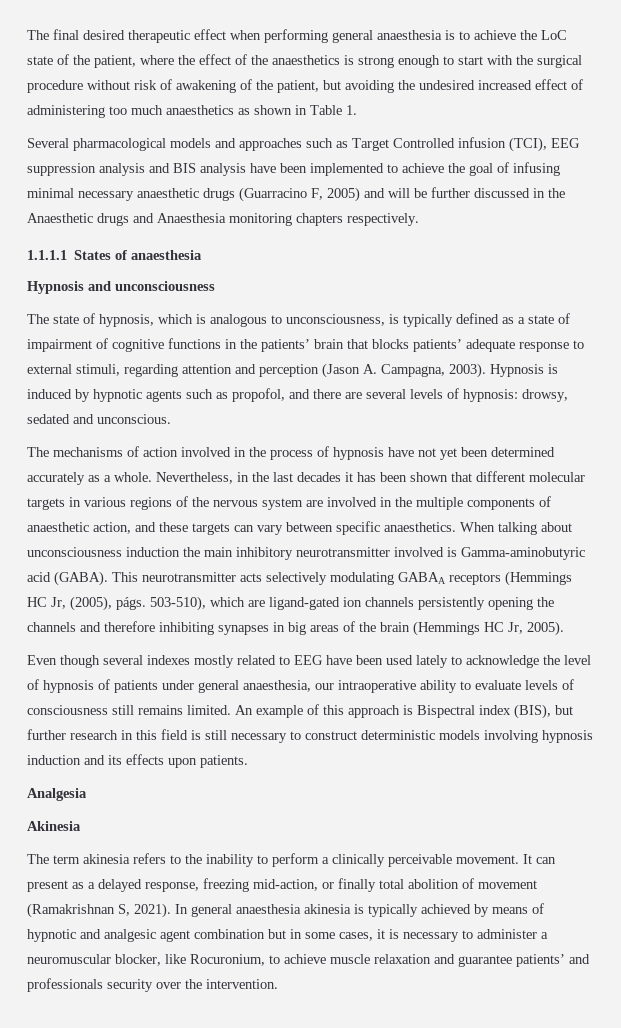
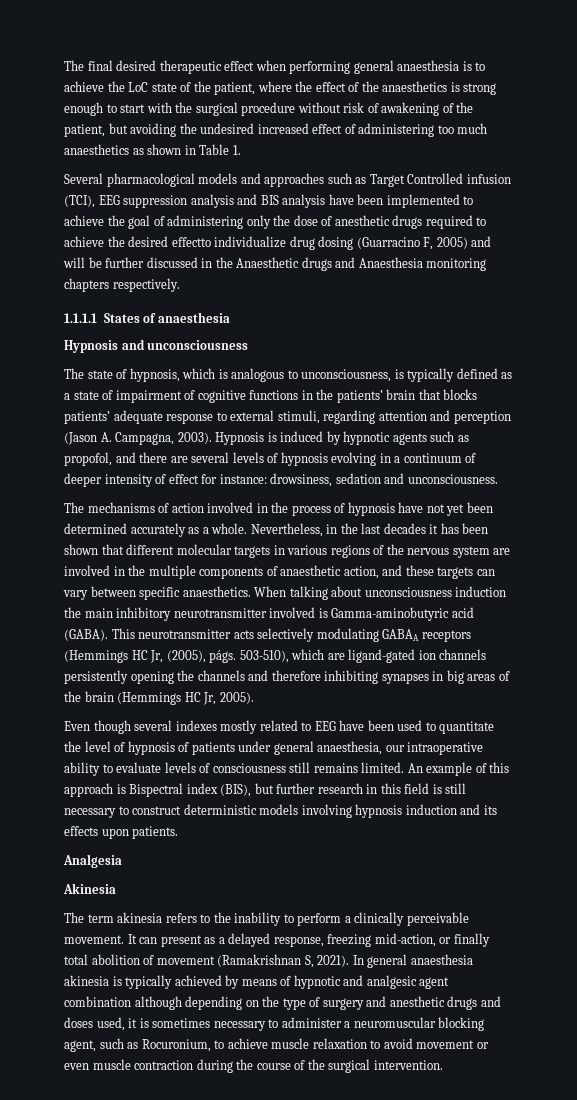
[513,162,560,176] [27,188,235,201] infusing minimal necessary anaesthetic drugs -> [167,215,487,229] [64,236,354,250] administering only the dose of anesthetic drugs required to achieve the desired effectto individualize drug dosing
[463,389,568,402] [27,414,171,424] hypnosis: drowsy, sedated and unconscious. -> [280,452,477,466] [64,473,498,487] hypnosis evolving in a continuum of deeper intensity of effect for instance: drowsiness, sedation and unconsciousness.
[416,655,539,668] lately to acknowledge -> [425,721,495,734] to quantitate
[268,929,373,941] but in some cases, -> [134,996,501,1010] [64,1017,125,1031] although depending on the type of surgery and anesthetic drugs and doses used,
(399, 934) none -> [152,1018,211,1028] sometimes
[115,954,186,966] blocker, like -> [438,1017,485,1031] [64,1038,139,1052] blocking agent, such as
[434,954,590,967] [27,978,202,992] and guarantee patients’ and professionals security over the -> [370,1038,489,1049] [64,1059,371,1073] to avoid movement or even muscle contraction during the course of the surgical

